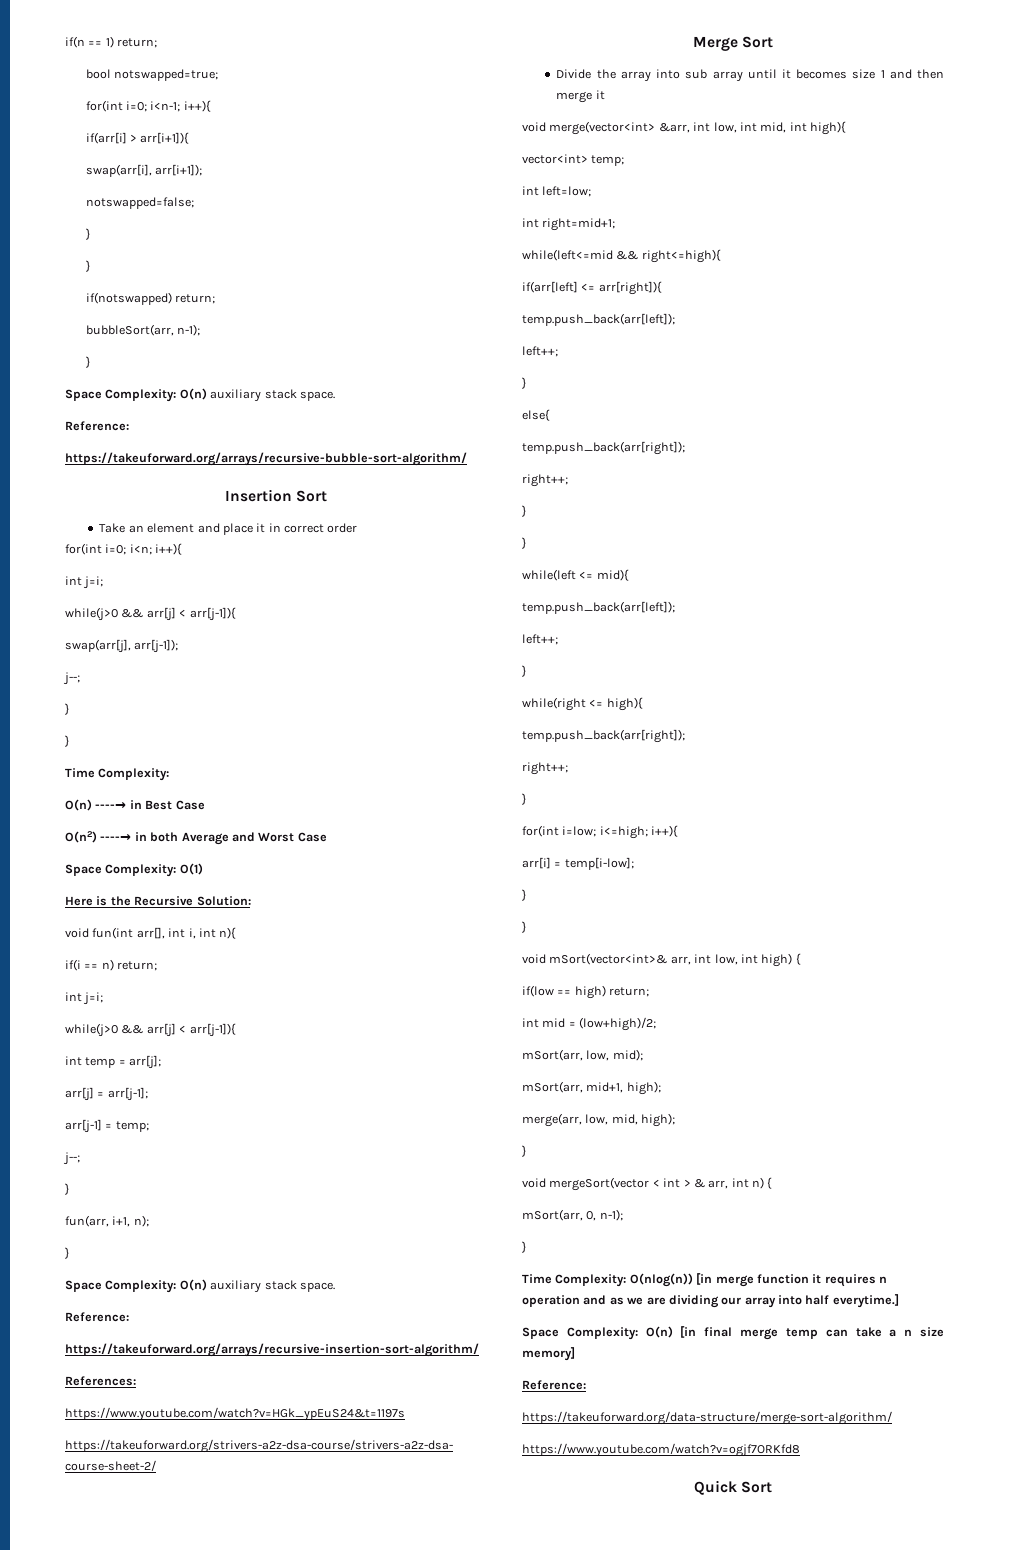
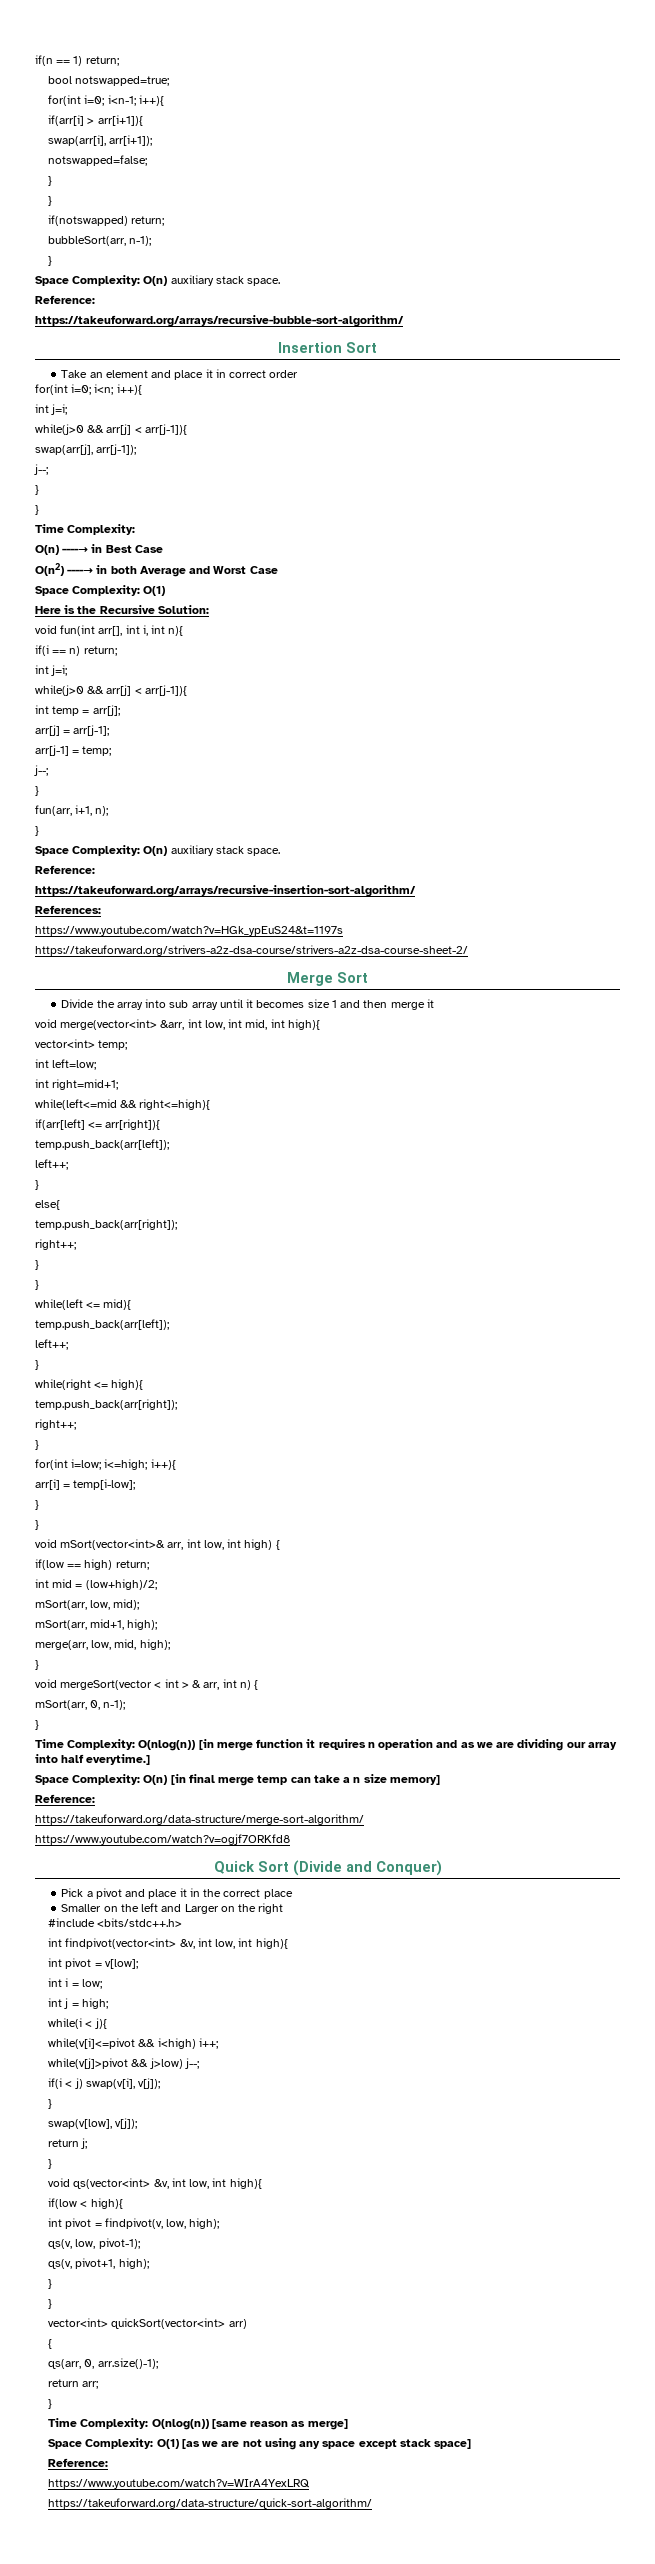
(773, 1487) none -> [292,1860,442,1876] [61,1888,293,1899] [61,1903,284,1914] [48,1918,183,1927] [48,1938,288,1949] [48,1958,138,1969] [48,1978,102,1989] [48,1998,108,2009] [48,2018,107,2029] [48,2038,218,2049] [48,2058,199,2069] [48,2078,161,2089] [48,2099,53,2109] [48,2118,138,2129] [48,2138,88,2149] [48,2159,53,2169] [48,2178,262,2189] [48,2198,123,2209] [48,2218,220,2229] [48,2238,140,2249] [48,2258,149,2269] [48,2279,53,2289] [48,2299,53,2309] [48,2318,247,2329] [48,2339,53,2349] [48,2358,158,2369] [48,2379,99,2389] [48,2399,53,2409] [48,2418,348,2430] [48,2438,472,2450] [48,2458,109,2467] [48,2479,311,2489] [48,2498,373,2509] (Divide and Conquer) // Pick a pivot and place it in the correct place // Smaller on the left and Larger on the right // #include <bits/stdc++.h> // int findpivot(vector<int> &v, int low, int high){ // int pivot = v[low]; // int i = low; // int j = high; // while(i < j){ // while(v[i]<=pivot && i<high) i++; // while(v[j]>pivot && j>low) j--; // if(i < j) swap(v[i], v[j]); // } // swap(v[low], v[j]); // return j; // } // void qs(vector<int> &v, int low, int high){ // if(low < high){ // int pivot = findpivot(v, low, high); // qs(v, low, pivot-1); // qs(v, pivot+1, high); // } // } // vector<int> quickSort(vector<int> arr) // { // qs(arr, 0, arr.size()-1); // return arr; // } // Time Complexity: O(nlog(n)) [same reason as merge] // Space Complexity: O(1) [as we are not using any space except stack space] // Reference: // https://www.youtube.com/watch?v=WIrA4YexLRQ // https://takeuforward.org/data-structure/quick-sort-algorithm/

